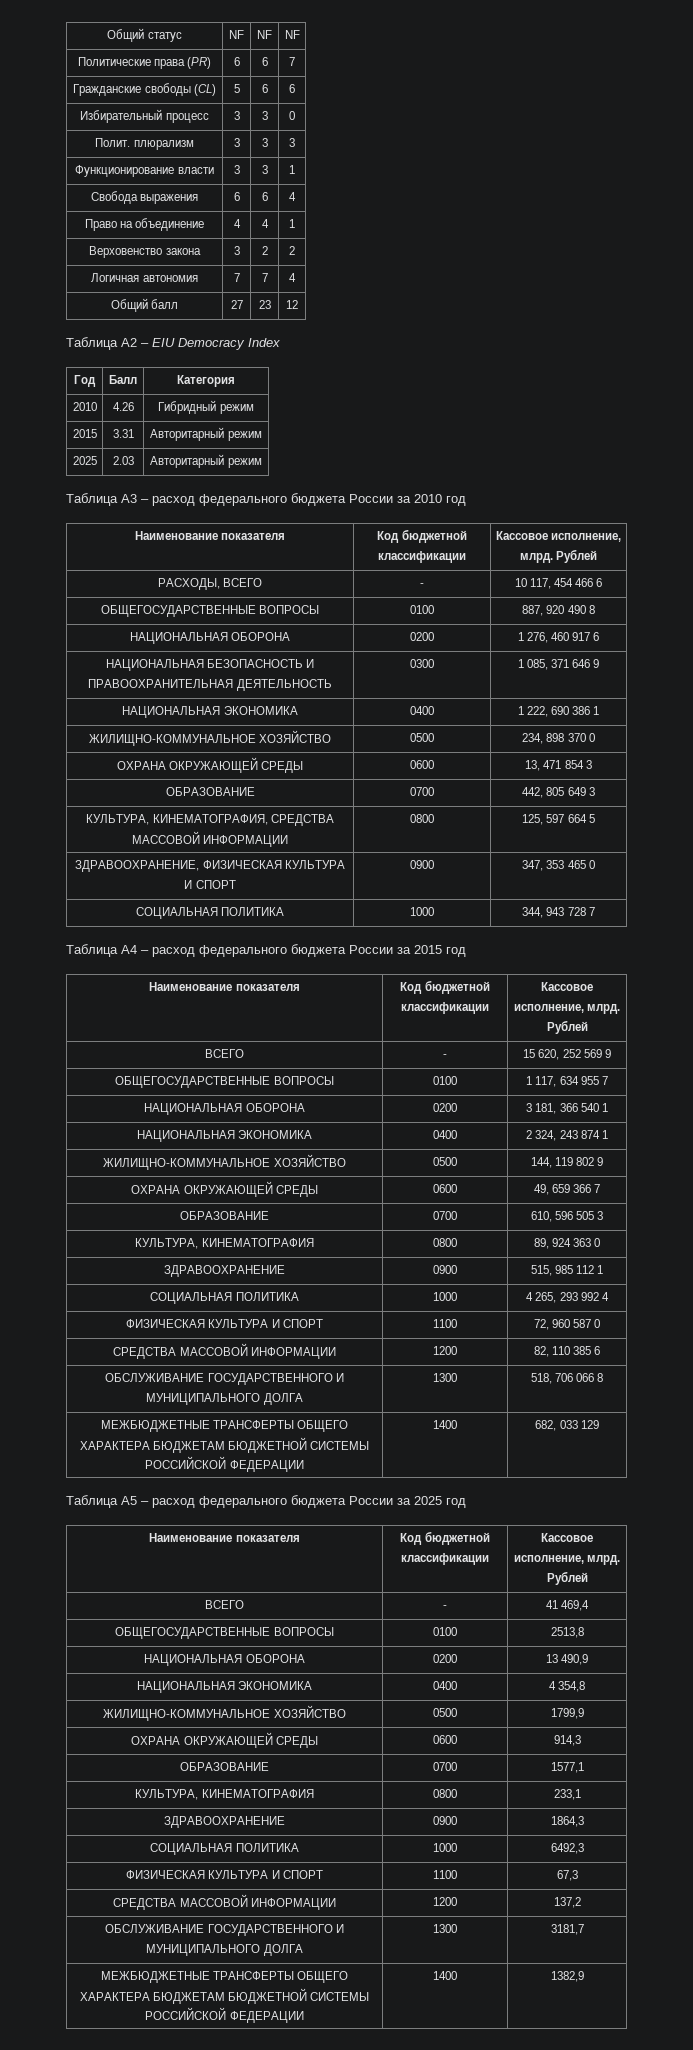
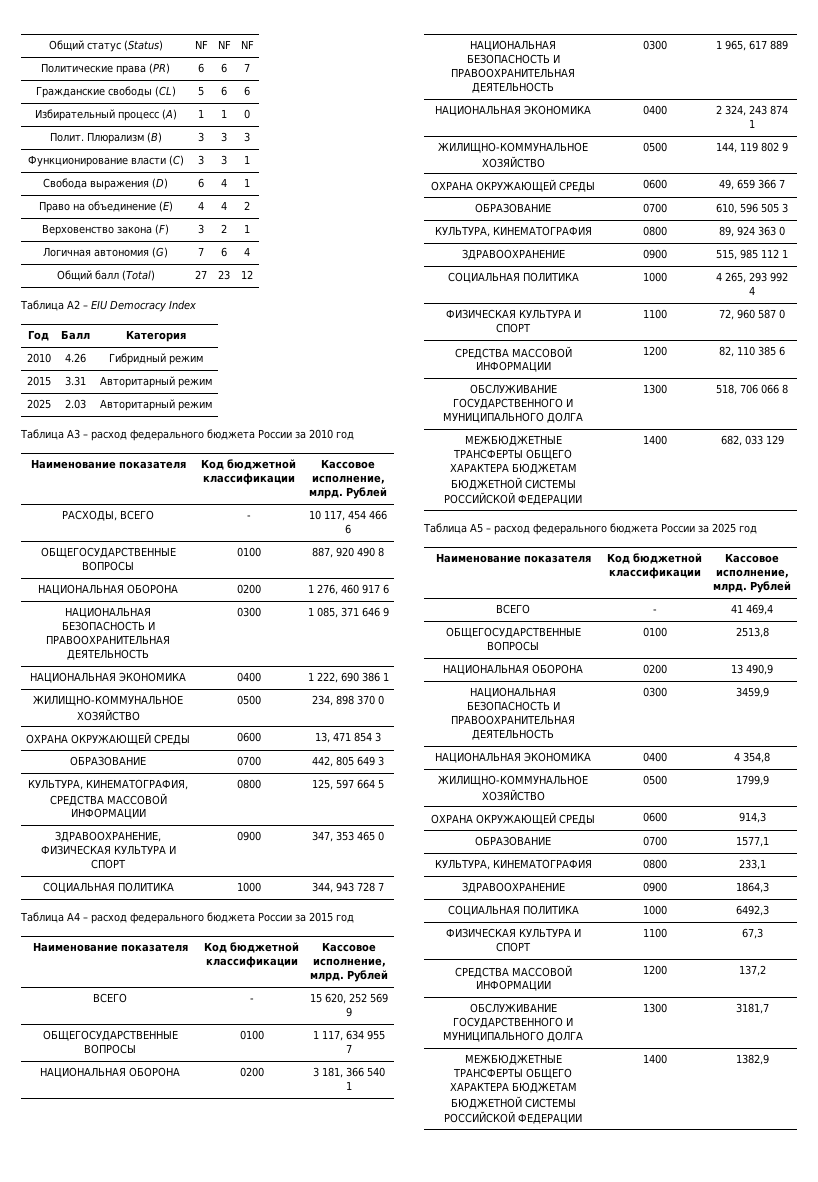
(182, 37) none -> [123,40,163,51] (Status)
[233,111,240,120] [261,111,268,120] | 3 | 3 -> [161,109,177,120] [198,109,204,118] [221,109,227,118] (A) | 1 | 1
[133,140,194,150] плюрализм -> [86,132,162,144] Плюрализм (B)
(214, 170) none -> [168,155,184,166] (C)
[233,192,240,201] [261,192,268,201] [289,192,296,201] [84,218,205,231] [233,219,241,228] [261,219,269,228] [289,219,295,228] [89,246,201,258] [233,246,240,255] [261,246,268,255] [289,246,295,255] [91,273,198,282] [233,273,240,282] [261,273,268,282] | 6 | 6 | 4 // Право на объединение | 4 | 4 | 1 // Верховенство закона | 3 | 2 | 2 // Логичная автономия | 7 | 7 -> [152,178,168,189] [198,178,204,188] [221,178,227,187] [244,178,250,187] [38,201,173,213] [198,201,204,210] [221,201,227,210] [244,201,250,210] [42,224,169,236] [198,224,204,234] [221,224,227,233] [244,224,250,233] [43,247,168,258] [198,247,204,256] [221,247,227,257] (D) | 6 | 4 | 1 // Право на объединение (E) | 4 | 4 | 2 // Верховенство закона (F) | 3 | 2 | 1 // Логичная автономия (G) | 7 | 6
(179, 304) none -> [121,270,155,281] (Total)
(608, 1107) none -> [470,40,556,51] [466,54,560,64] [451,68,575,78] [472,82,554,93] [642,40,667,50] [716,40,788,51] // НАЦИОНАЛЬНАЯ БЕЗОПАСНОСТЬ И ПРАВООХРАНИТЕЛЬНАЯ ДЕЯТЕЛЬНОСТЬ | 0300 | 1 965, 617 889
(589, 1659) none -> [470,687,556,698] [466,701,560,711] [451,715,575,725] [472,729,554,740] [642,687,667,697] [735,687,769,698] // НАЦИОНАЛЬНАЯ БЕЗОПАСНОСТЬ И ПРАВООХРАНИТЕЛЬНАЯ ДЕЯТЕЛЬНОСТЬ | 0300 | 3459,9

